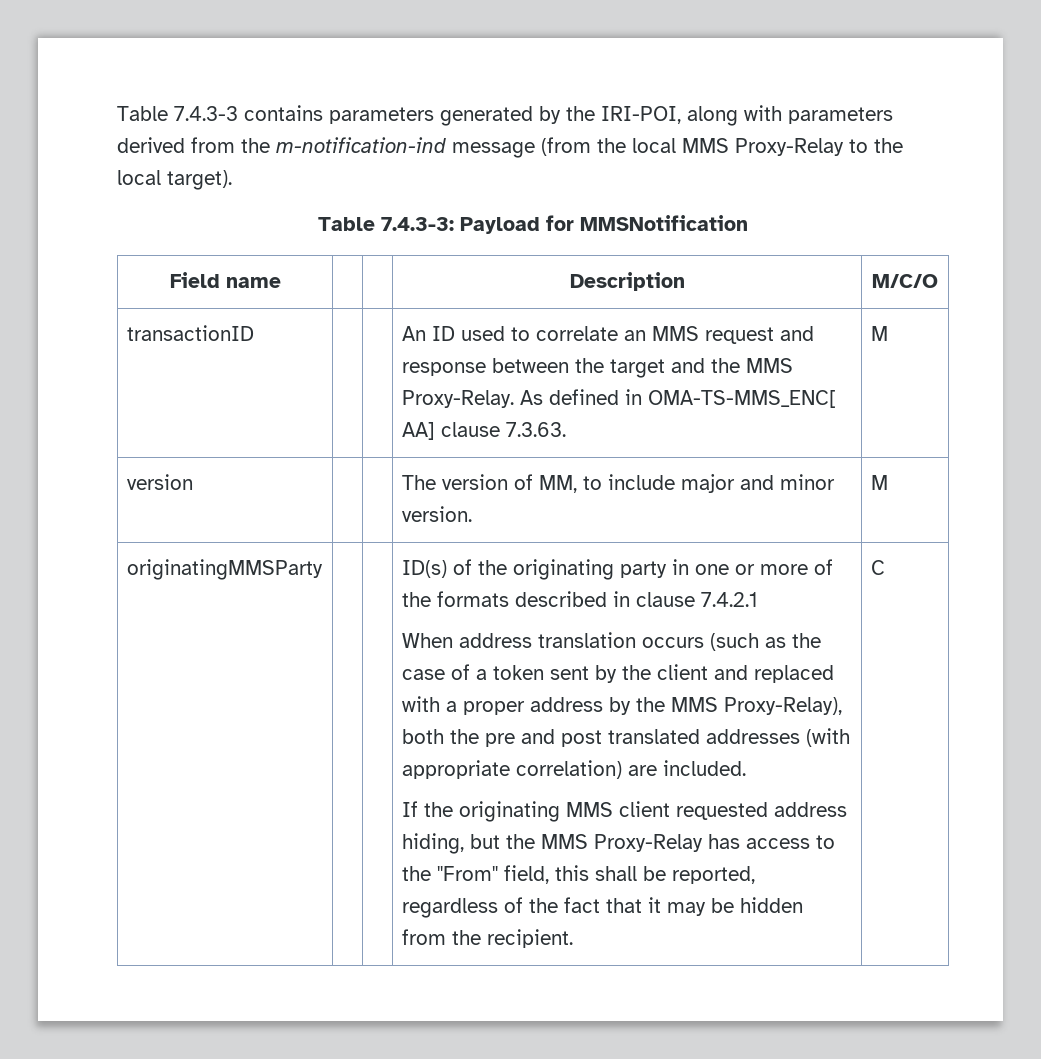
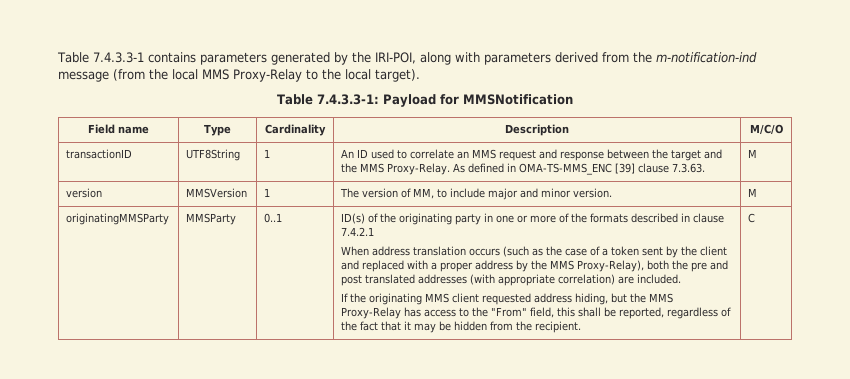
[117,106,238,121] Table 7.4.3-3 -> [57,52,144,63] Table 7.4.3.3-1
[381,217,454,231] 7.4.3-3: -> [316,94,379,105] 7.4.3.3-1:
(281, 282) | -> [204,124,232,136] [265,124,326,136] Type | Cardinality
(254, 333) | -> [186,149,241,161] [264,149,271,158] UTF8String | 1
[647,390,836,408] [401,422,435,440] OMA-TS-MMS_ENC[ AA] -> [519,163,636,175] OMA-TS-MMS_ENC [39]
(193, 482) | -> [186,188,248,198] [264,188,271,197] MMSVersion | 1
(323, 569) | -> [186,213,237,225] [264,213,283,223] MMSParty | 0..1

